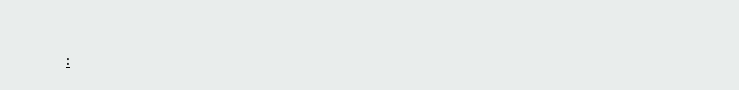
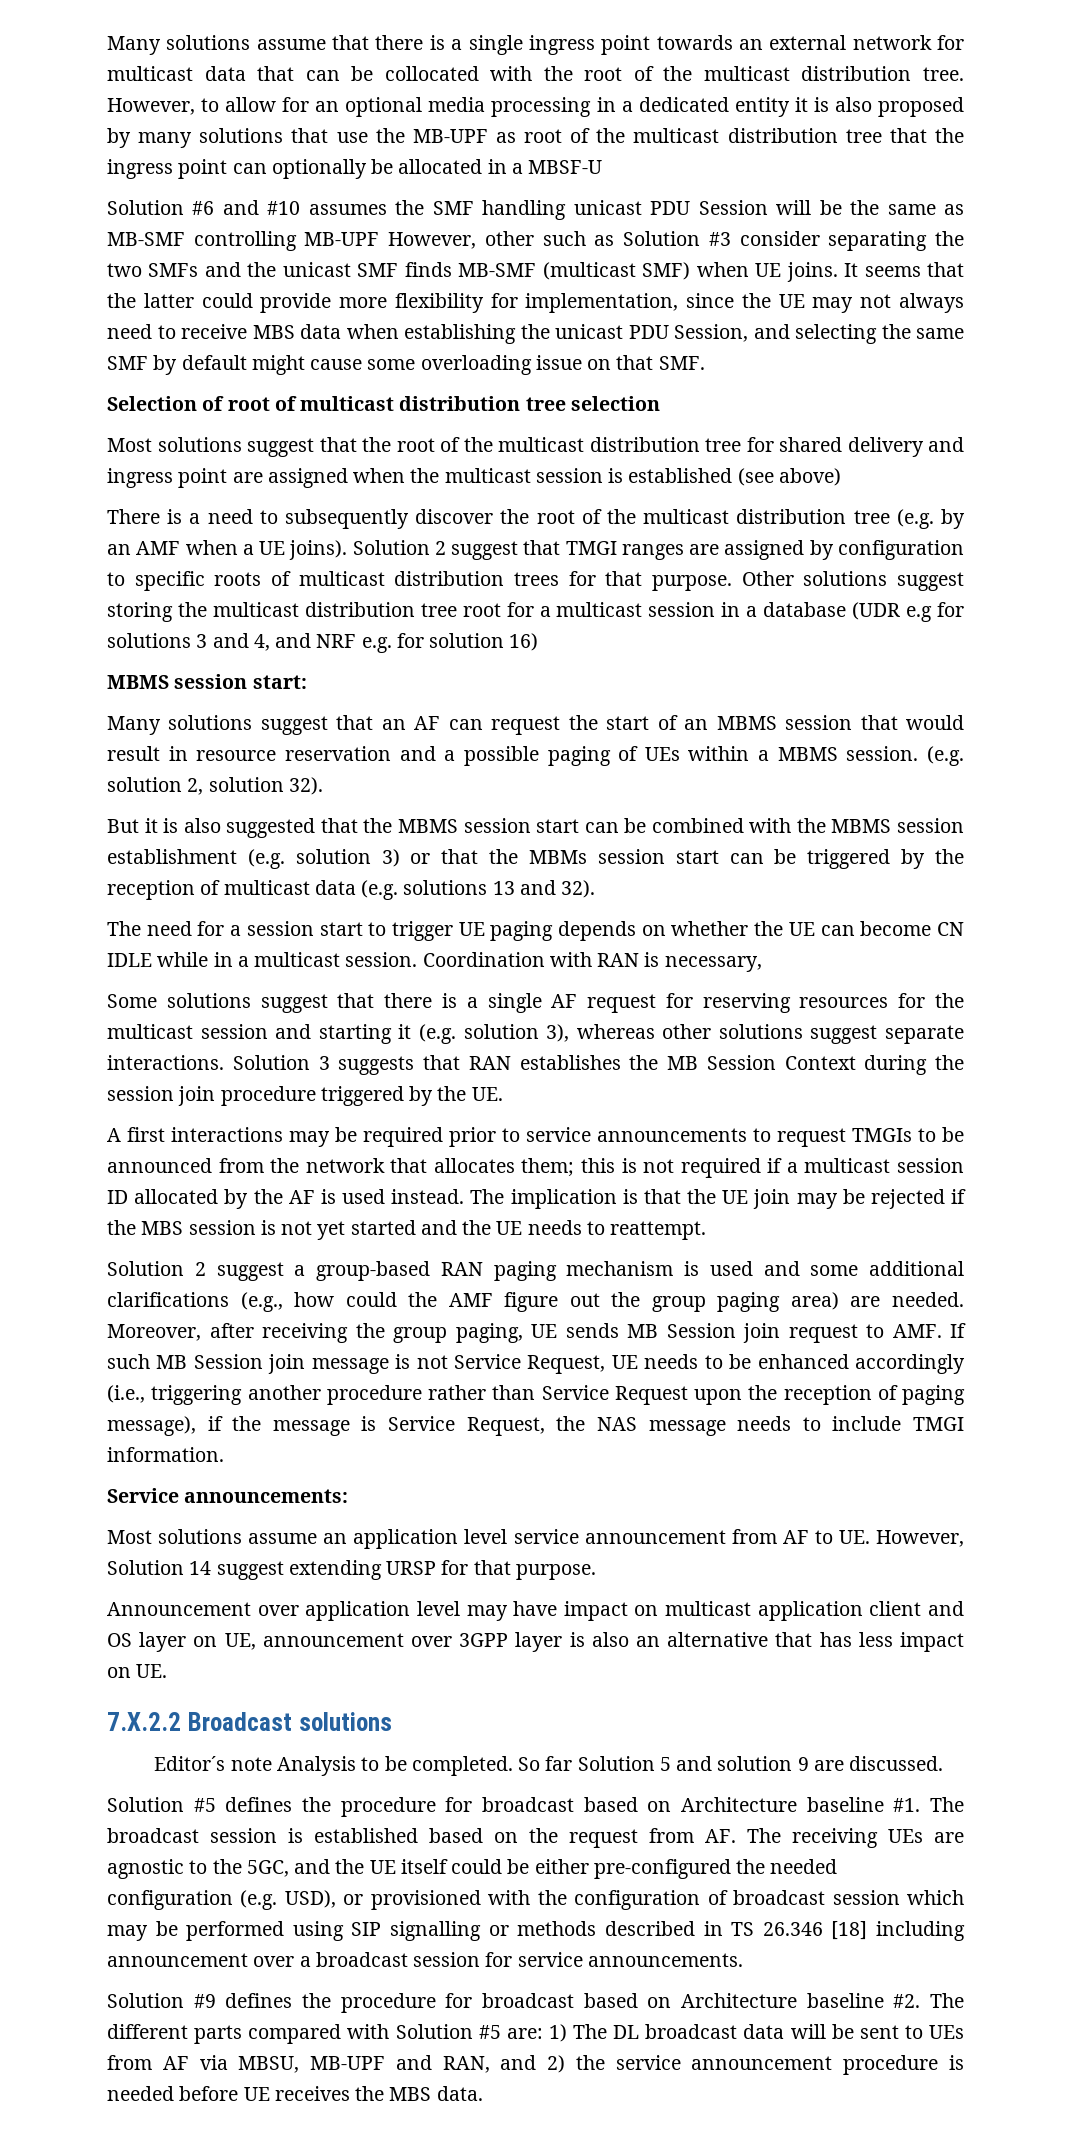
[66,58,70,65] : -> [107,35,964,55] [107,66,965,81] [107,97,965,117] [107,128,964,148] [107,159,603,179] [107,200,965,220] [107,231,965,251] [107,262,965,282] [107,293,965,313] [107,324,964,344] [107,355,705,375] [107,396,660,411] [107,437,964,457] [107,468,841,488] [107,509,966,529] [107,540,964,560] [107,571,964,591] [107,602,964,622] [107,633,539,653] [107,674,307,689] [107,715,964,735] [107,746,964,766] [107,777,323,795] [107,818,964,838] [107,849,964,869] [107,880,596,900] [107,921,965,941] [107,952,762,972] [107,993,965,1013] [107,1024,964,1044] [107,1055,964,1075] [107,1086,503,1106] [107,1127,964,1147] [107,1158,964,1178] [107,1189,966,1209] [107,1220,707,1240] [107,1261,964,1281] [107,1292,965,1312] [107,1323,966,1343] [107,1354,966,1374] [107,1385,965,1405] [107,1416,965,1436] [107,1447,224,1462] [107,1488,349,1503] [107,1529,965,1549] [107,1560,596,1580] [107,1601,964,1621] [107,1632,965,1652] [107,1664,168,1678] [107,1712,392,1731] [154,1756,944,1776] [107,1797,964,1817] [107,1828,964,1848] [107,1859,838,1879] [107,1890,965,1910] [107,1921,966,1941] [107,1952,743,1967] [107,1993,964,2013] [107,2024,964,2044] [107,2055,964,2075] [107,2086,483,2101] Many solutions assume that there is a single ingress point towards an external network for multicast data that can be collocated with the root of the multicast distribution tree. However, to allow for an optional media processing in a dedicated entity it is also proposed by many solutions that use the MB-UPF as root of the multicast distribution tree that the ingress point can optionally be allocated in a MBSF-U // Solution #6 and #10 assumes the SMF handling unicast PDU Session will be the same as MB-SMF controlling MB-UPF However, other such as Solution #3 consider separating the two SMFs and the unicast SMF finds MB-SMF (multicast SMF) when UE joins. It seems that the latter could provide more flexibility for implementation, since the UE may not always need to receive MBS data when establishing the unicast PDU Session, and selecting the same SMF by default might cause some overloading issue on that SMF. // Selection of root of multicast distribution tree selection // Most solutions suggest that the root of the multicast distribution tree for shared delivery and ingress point are assigned when the multicast session is established (see above) // There is a need to subsequently discover the root of the multicast distribution tree (e.g. by an AMF when a UE joins). Solution 2 suggest that TMGI ranges are assigned by configuration to specific roots of multicast distribution trees for that purpose. Other solutions suggest storing the multicast distribution tree root for a multicast session in a database (UDR e.g for solutions 3 and 4, and NRF e.g. for solution 16) // MBMS session start: // Many solutions suggest that an AF can request the start of an MBMS session that would result in resource reservation and a possible paging of UEs within a MBMS session. (e.g. solution 2, solution 32). // But it is also suggested that the MBMS session start can be combined with the MBMS session establishment (e.g. solution 3) or that the MBMs session start can be triggered by the reception of multicast data (e.g. solutions 13 and 32). // The need for a session start to trigger UE paging depends on whether the UE can become CN IDLE while in a multicast session. Coordination with RAN is necessary, // Some solutions suggest that there is a single AF request for reserving resources for the multicast session and starting it (e.g. solution 3), whereas other solutions suggest separate interactions. Solution 3 suggests that RAN establishes the MB Session Context during the session join procedure triggered by the UE. // A first interactions may be required prior to service announcements to request TMGIs to be announced from the network that allocates them; this is not required if a multicast session ID allocated by the AF is used instead. The implication is that the UE join may be rejected if the MBS session is not yet started and the UE needs to reattempt. // Solution 2 suggest a group-based RAN paging mechanism is used and some additional clarifications (e.g., how could the AMF figure out the group paging area) are needed. Moreover, after receiving the group paging, UE sends MB Session join request to AMF. If such MB Session join message is not Service Request, UE needs to be enhanced accordingly (i.e., triggering another procedure rather than Service Request upon the reception of paging message), if the message is Service Request, the NAS message needs to include TMGI information. // Service announcements: // Most solutions assume an application level service announcement from AF to UE. However, Solution 14 suggest extending URSP for that purpose. // Announcement over application level may have impact on multicast application client and OS layer on UE, announcement over 3GPP layer is also an alternative that has less impact on UE. // 7.X.2.2 Broadcast solutions // Editor´s note Analysis to be completed. So far Solution 5 and solution 9 are discussed. // Solution #5 defines the procedure for broadcast based on Architecture baseline #1. The broadcast session is established based on the request from AF. The receiving UEs are agnostic to the 5GC, and the UE itself could be either pre-configured the needed configuration (e.g. USD), or provisioned with the configuration of broadcast session which may be performed using SIP signalling or methods described in TS 26.346 [18] including announcement over a broadcast session for service announcements. // Solution #9 defines the procedure for broadcast based on Architecture baseline #2. The different parts compared with Solution #5 are: 1) The DL broadcast data will be sent to UEs from AF via MBSU, MB-UPF and RAN, and 2) the service announcement procedure is needed before UE receives the MBS data.

